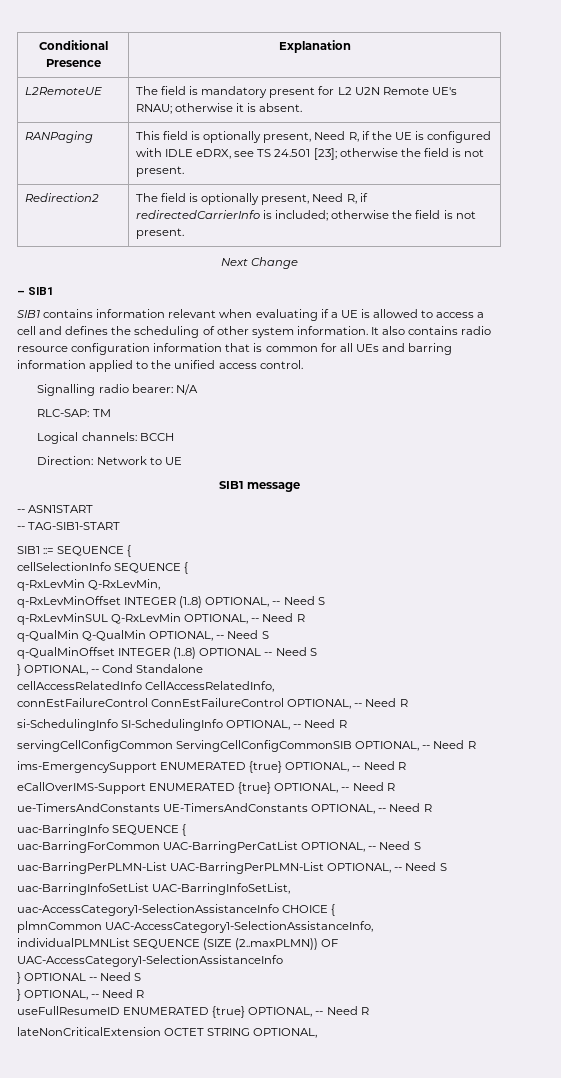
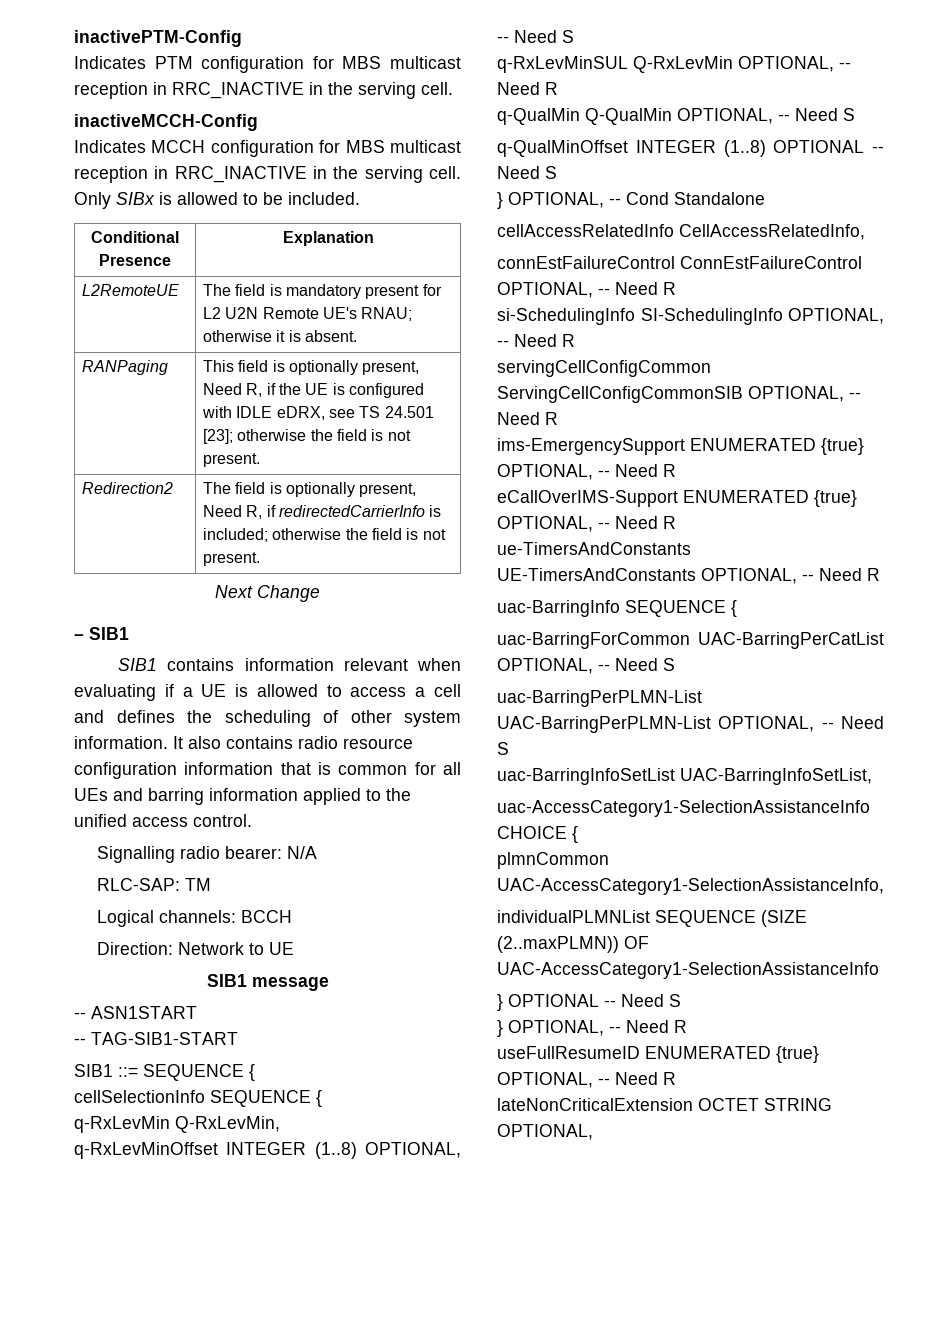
(38, 45) none -> [74,30,242,47] [74,56,461,73] [74,82,453,99] [74,114,258,131] [74,140,461,157] [74,166,461,183] [74,192,360,209] inactivePTM-Config // Indicates PTM configuration for MBS multicast reception in RRC_INACTIVE in the serving cell. // inactiveMCCH-Config // Indicates MCCH configuration for MBS multicast reception in RRC_INACTIVE in the serving cell. Only SIBx is allowed to be included. //

